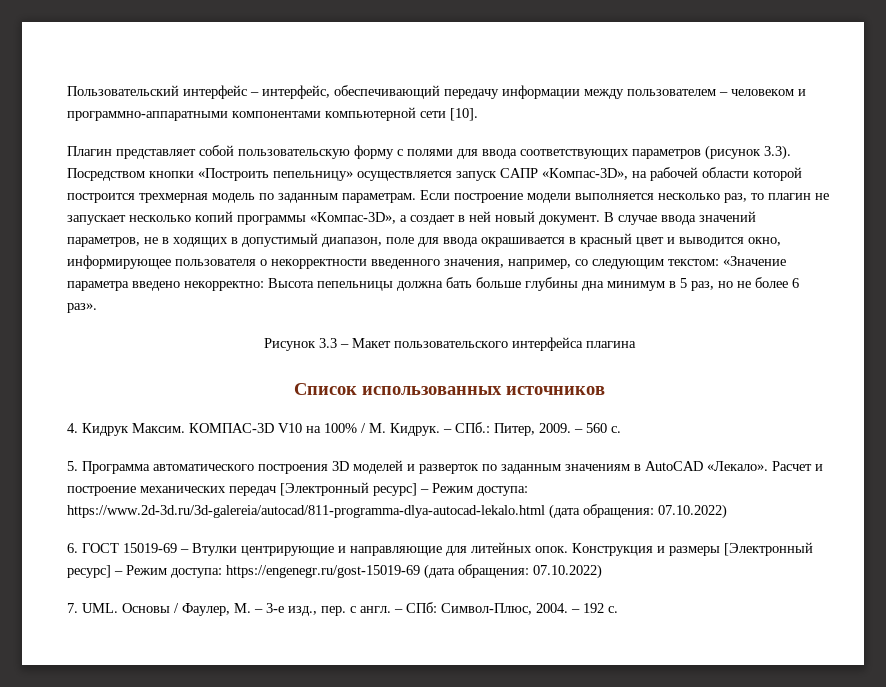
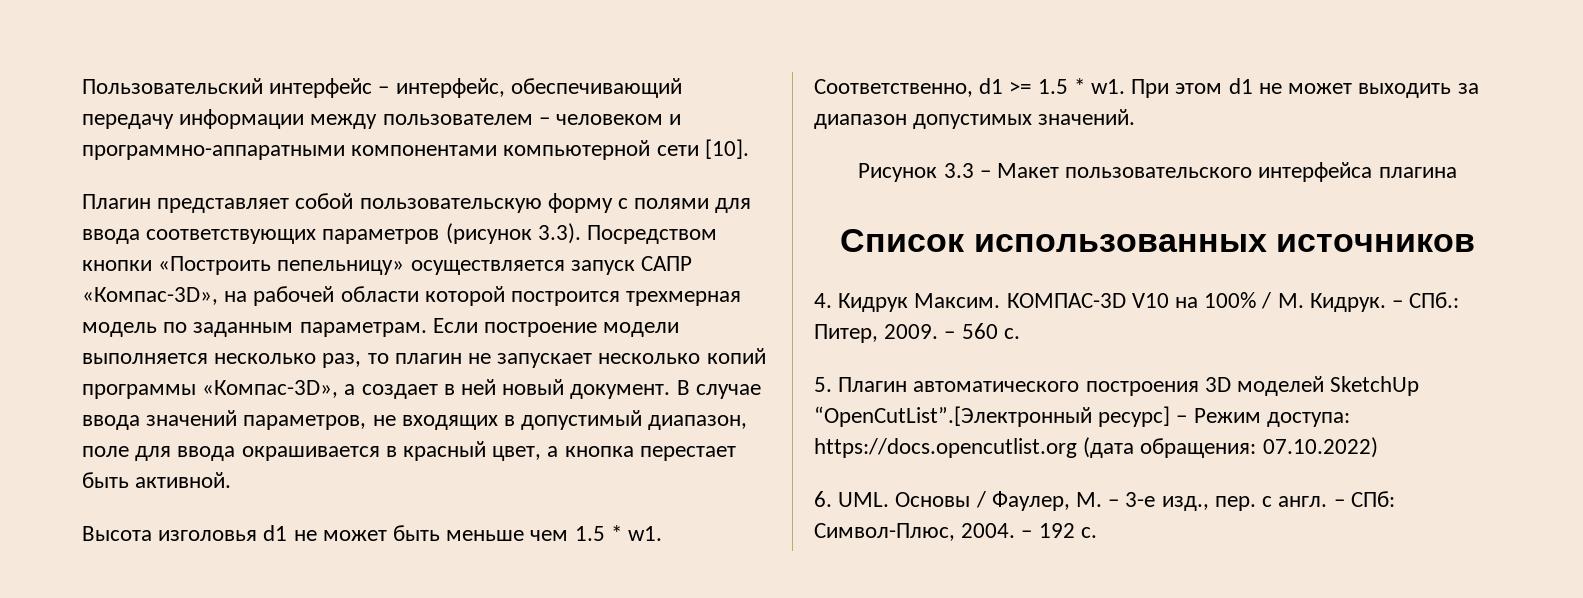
[162,237,228,247] в ходящих -> [401,415,498,430] входящих
[636,237,781,247] [67,255,786,269] [67,277,799,291] [67,303,97,313] цвет и выводится окно, информирующее пользователя о некорректности введенного значения, например, со следующим текстом: «Значение параметра введено некорректно: Высота пепельницы должна бать больше глубины дна минимум в 5 раз, но не более 6 раз». -> [492,446,736,461] [82,472,232,488] [82,525,663,541] [814,78,1479,98] [814,109,1136,129] цвет, а кнопка перестает быть активной. // Высота изголовья d1 не может быть меньше чем 1.5 * w1. Соответственно, d1 >= 1.5 * w1. При этом d1 не может выходить за диапазон допустимых значений.
[82,461,150,474] Программа -> [838,377,908,392] Плагин
[407,461,823,474] [67,482,528,496] [67,505,545,518] и разверток по заданным значениям в AutoCAD «Лекало». Расчет и построение механических передач [Электронный ресурс] – Режим доступа: https://www.2d-3d.ru/3d-galereia/autocad/811-programma-dlya-autocad-lekalo.html -> [1330,376,1420,396] [814,406,1350,427] [814,438,1077,458] SketchUp “OpenCutList”.[Электронный ресурс] – Режим доступа: https://docs.opencutlist.org
[82,542,813,556] [67,564,602,579] [67,603,78,613] ГОСТ 15019-69 – Втулки центрирующие и направляющие для литейных опок. Конструкция и размеры [Электронный ресурс] – Режим доступа: https://engenegr.ru/gost-15019-69 (дата обращения: 07.10.2022) // 7. -> (832, 499) none

